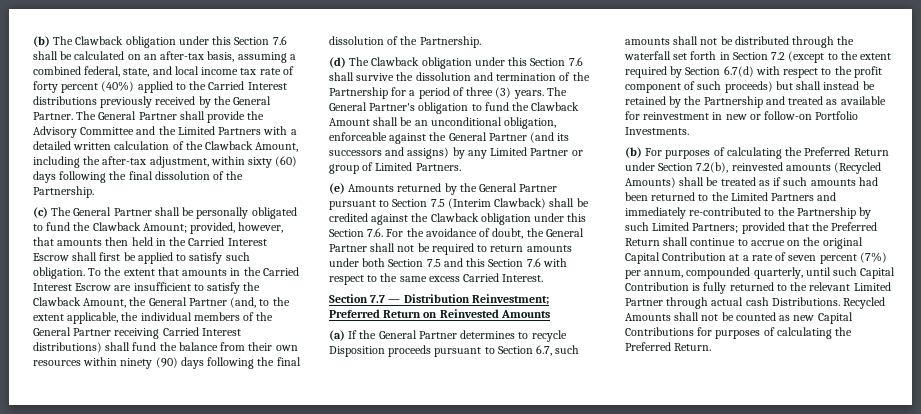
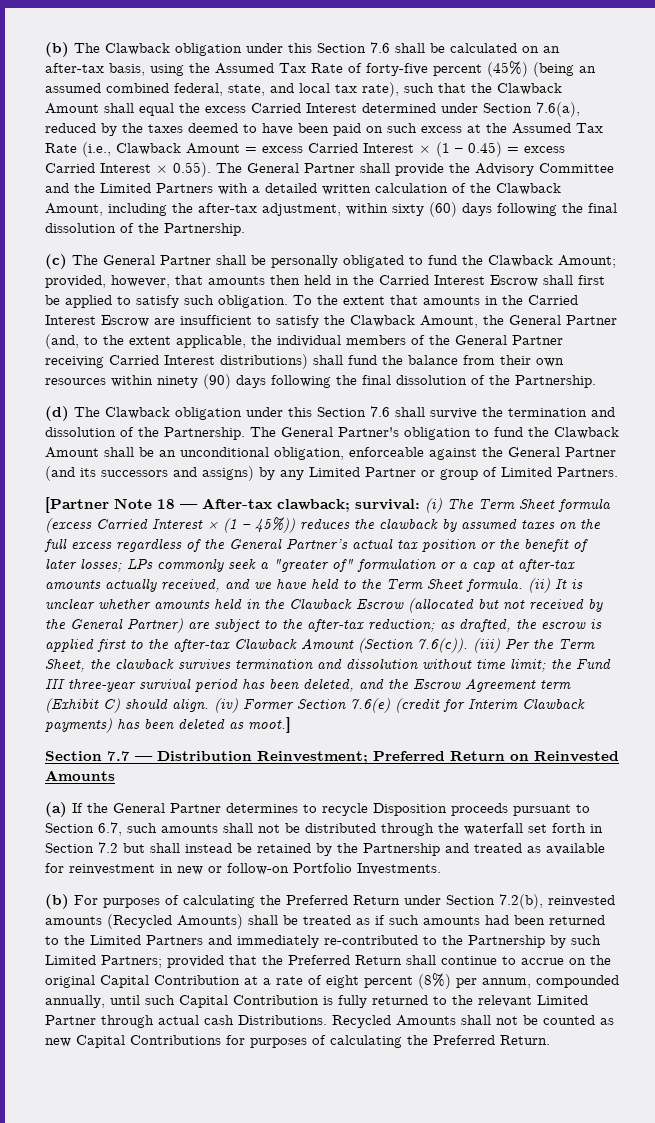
[237,52,296,63] assuming a -> [150,61,596,77] [45,83,101,93] using the Assumed Tax Rate of forty-five percent (45%) (being an assumed
[201,66,294,75] [33,81,287,93] [33,96,272,108] [33,112,73,120] income tax rate of forty percent (40%) applied to the Carried Interest distributions previously received by the General Partner. -> [335,82,562,97] [45,102,580,117] [45,123,603,136] [45,142,565,157] [45,162,211,177] tax rate), such that the Clawback Amount shall equal the excess Carried Interest determined under Section 7.6(a), reduced by the taxes deemed to have been paid on such excess at the Assumed Tax Rate (i.e., Clawback Amount = excess Carried Interest × (1 – 0.45) = excess Carried Interest × 0.55).
[415,72,590,81] [329,87,544,99] dissolution and termination of the Partnership for a period of three (3) years. -> [508,407,615,417] [45,427,245,440] termination and dissolution of the Partnership.
[329,183,558,195] [329,198,589,210] [329,213,587,225] [329,228,584,239] [329,243,572,255] [329,258,567,267] [329,273,544,285] (e) Amounts returned by the General Partner pursuant to Section 7.5 (Interim Clawback) shall be credited against the Clawback obligation under this Section 7.6. For the avoidance of doubt, the General Partner shall not be required to return amounts under both Section 7.5 and this Section 7.6 with respect to the same excess Carried Interest. -> [45,497,611,513] [45,517,601,533] [44,538,588,552] [45,558,575,572] [45,578,583,593] [45,598,603,613] [45,618,602,633] [45,638,595,653] [45,658,611,672] [45,678,571,692] [45,698,585,713] [45,717,291,733] [Partner Note 18 — After-tax clawback; survival: (i) The Term Sheet formula (excess Carried Interest × (1 – 45%)) reduces the clawback by assumed taxes on the full excess regardless of the General Partner’s actual tax position or the benefit of later losses; LPs commonly seek a "greater of" formulation or a cap at after-tax amounts actually received, and we have held to the Term Sheet formula. (ii) It is unclear whether amounts held in the Clawback Escrow (allocated but not received by the General Partner) are subject to the after-tax reduction; as drafted, the escrow is applied first to the after-tax Clawback Amount (Section 7.6(c)). (iii) Per the Term Sheet, the clawback survives termination and dissolution without time limit; the Fund III three-year survival period has been deleted, and the Escrow Agreement term (Exhibit C) should align. (iv) Former Section 7.6(e) (credit for Interim Clawback payments) has been deleted as moot.]
[788,51,892,63] [625,66,882,78] [625,81,773,93] (except to the extent required by Section 6.7(d) with respect to the profit component of such proceeds) -> (118, 847) none
[788,252,887,264] seven percent (7%) -> [326,973,451,989] eight percent (8%)
[753,267,803,279] quarterly, -> [45,995,105,1008] annually,

